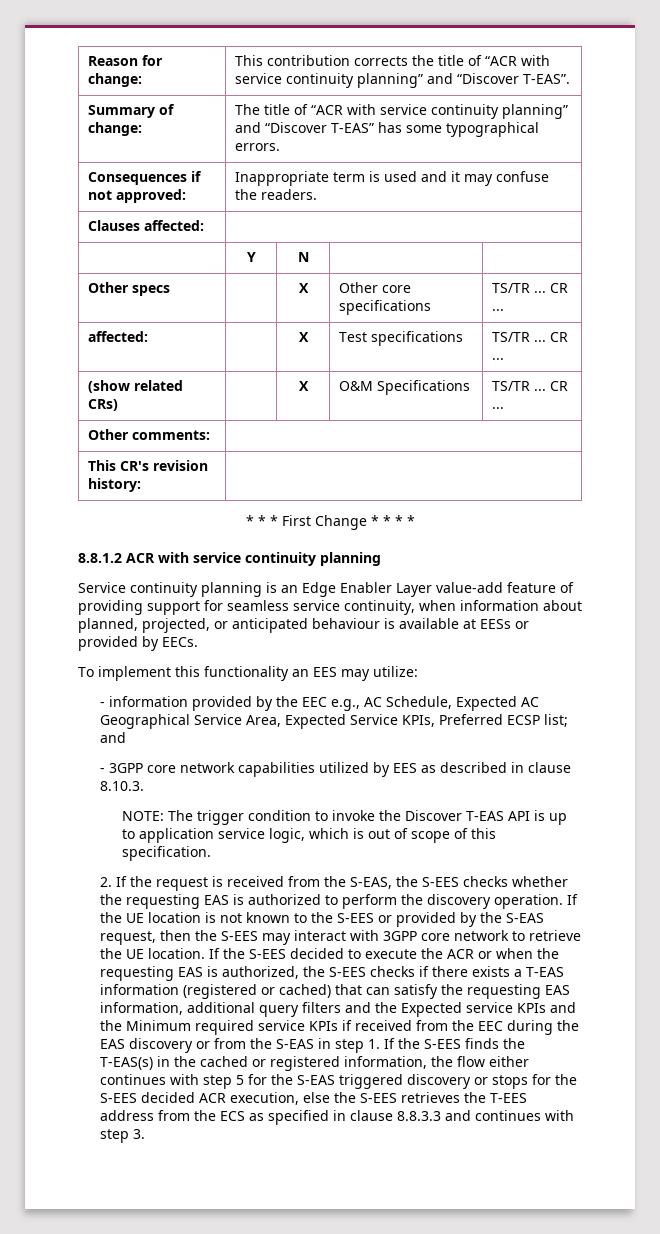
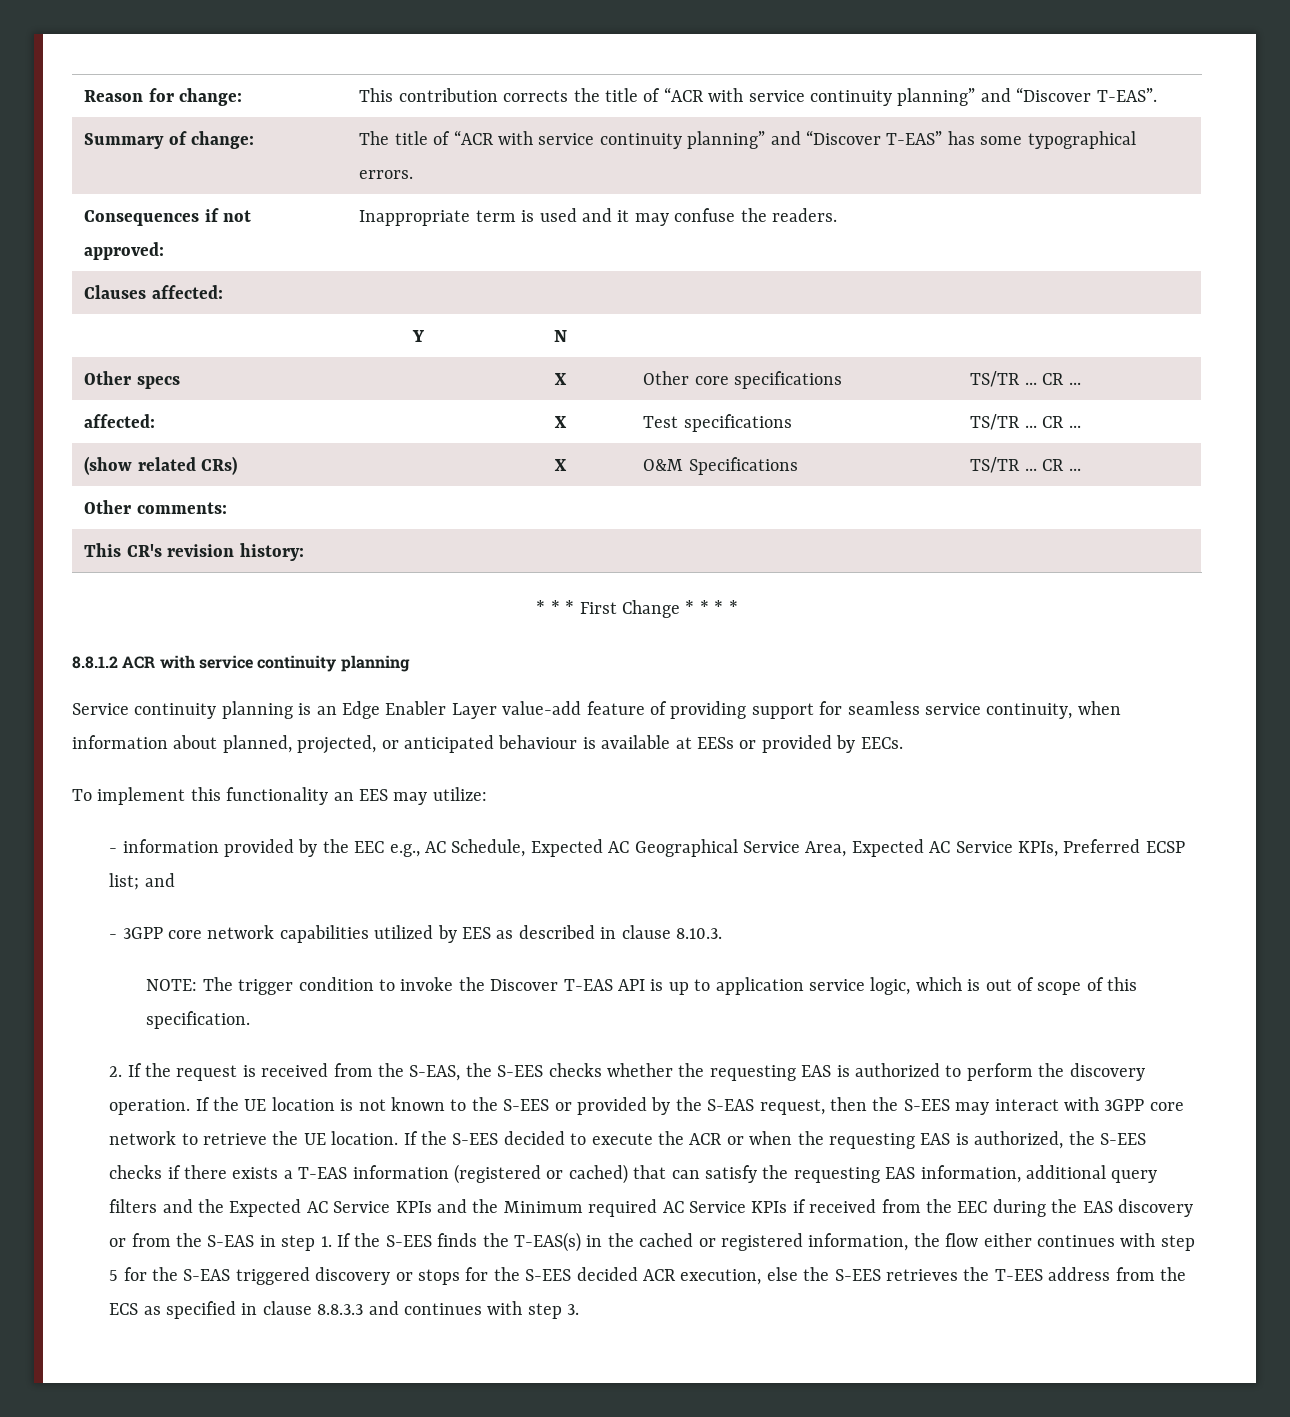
(347, 721) none -> [929,841,951,853] AC
[466,1002,514,1013] service -> [306,1201,391,1213] AC Service
[258,1020,306,1031] service -> [662,1201,747,1213] AC Service

